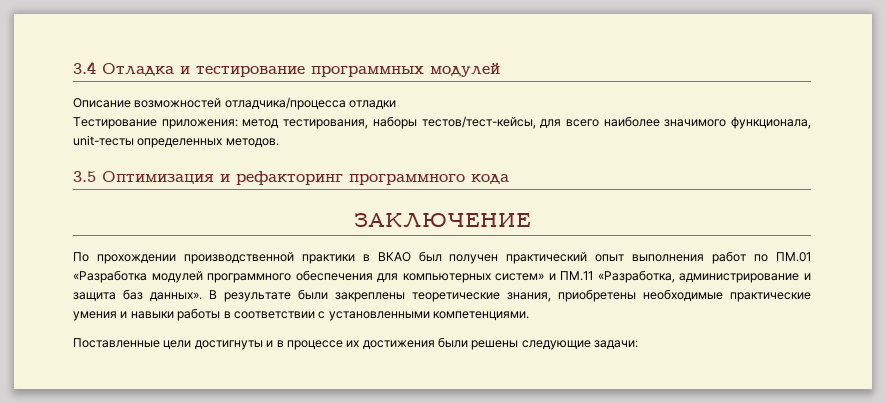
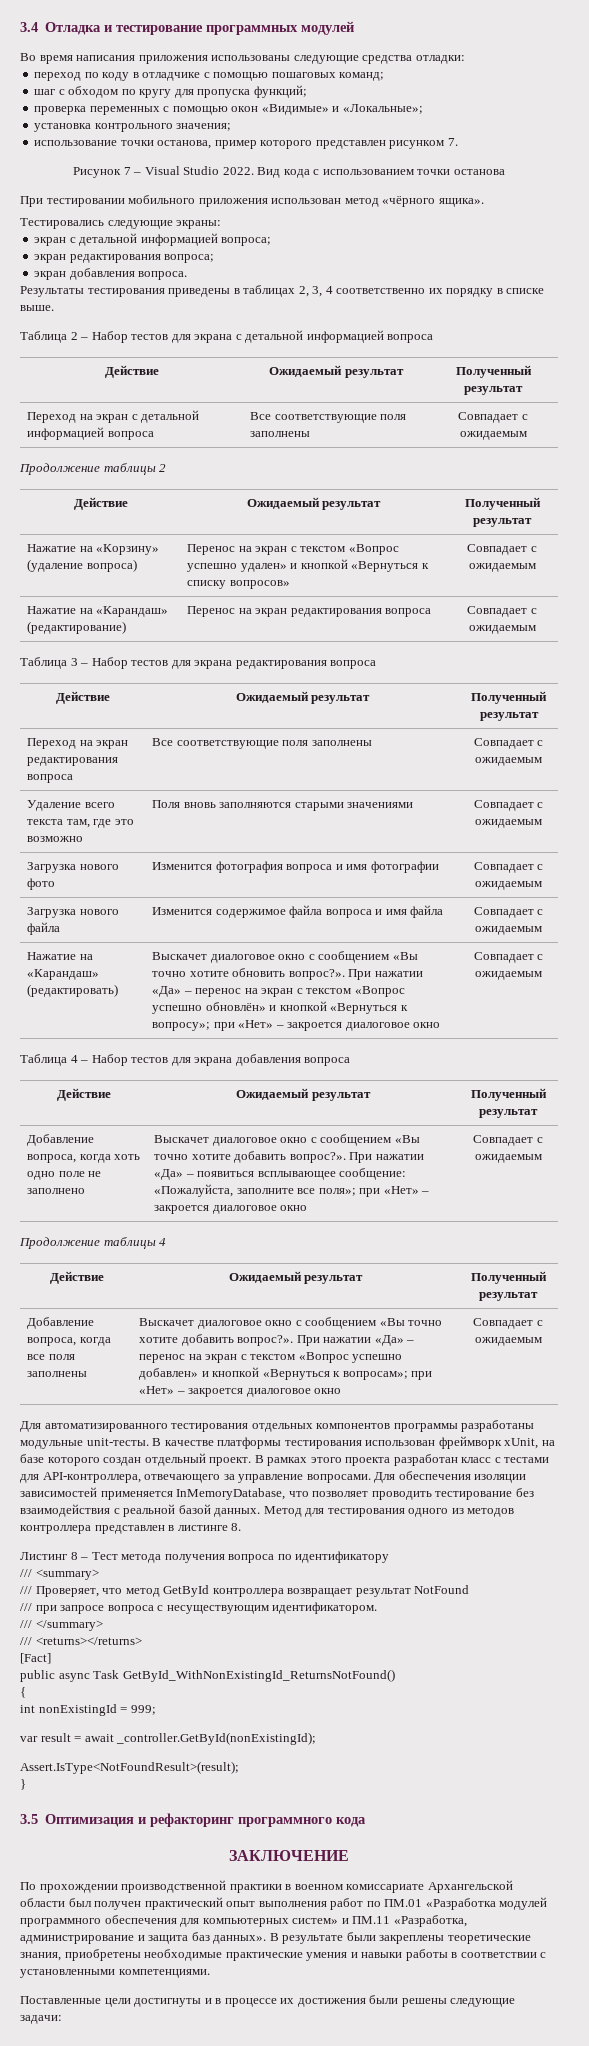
[73,97,397,110] [73,116,811,129] [73,135,279,148] Описание возможностей отладчика/процесса отладки // Тестирование приложения: метод тестирования, наборы тестов/тест-кейсы, для всего наиболее значимого функционала, unit-тесты определенных методов. -> [20,53,465,64] [34,72,385,81] [34,85,307,98] [34,104,423,115] [34,123,232,132] [34,138,458,149] [73,166,505,178] [20,195,484,207] [20,218,222,229] [34,233,272,246] [34,254,215,263] [34,268,188,280] [20,285,545,297] [20,305,54,311] [20,330,434,343] [105,365,159,378] [269,365,404,378] [455,365,532,378] [464,386,523,395] [27,410,200,423] [27,427,154,440] [250,412,407,423] [250,431,311,437] [458,412,528,423] [459,431,527,440] [19,463,167,475] [73,497,128,510] [246,497,382,510] [464,497,541,510] [473,518,532,527] [27,544,160,555] [27,559,137,572] [187,544,399,555] [187,559,429,572] [187,580,290,589] [467,544,537,555] [468,563,536,572] [27,606,169,617] [27,621,127,634] [187,606,432,617] [467,606,537,617] [468,625,536,634] [20,657,377,669] [56,691,110,704] [235,691,371,704] [471,691,547,704] [479,712,539,721] [27,738,129,749] [27,757,119,766] [27,774,74,783] [152,738,372,749] [473,738,544,749] [475,757,542,766] [27,800,115,811] [27,819,134,828] [27,836,84,842] [152,800,414,811] [473,800,544,811] [475,819,542,828] [27,862,119,873] [27,878,56,890] [152,861,439,873] [473,862,544,873] [475,881,542,890] [27,907,119,918] [27,922,61,935] [152,905,444,918] [473,907,544,918] [475,926,542,935] [27,952,93,960] [27,969,100,980] [27,984,119,997] [152,951,418,963] [152,968,423,980] [152,986,405,997] [152,1001,408,1014] [152,1020,441,1031] [473,952,544,963] [475,971,542,980] [20,1054,351,1066] [57,1088,111,1101] [236,1088,371,1101] [470,1088,547,1101] [479,1109,538,1118] [27,1134,95,1146] [27,1154,141,1163] [27,1171,102,1180] [27,1188,86,1194] [154,1134,420,1146] [154,1151,424,1163] [154,1168,407,1180] [154,1184,430,1197] [154,1205,308,1214] [473,1135,543,1146] [474,1154,542,1163] [19,1237,167,1249] [49,1271,104,1284] [228,1271,364,1284] [470,1271,547,1284] [479,1292,538,1301] [27,1317,95,1329] [27,1337,111,1346] [27,1354,75,1360] [27,1371,88,1377] [139,1317,443,1329] [139,1334,415,1346] [139,1352,403,1363] [139,1367,433,1380] [139,1386,342,1397] [473,1318,543,1329] [474,1337,542,1346] [20,1420,535,1432] [20,1436,555,1449] [20,1453,550,1466] [20,1471,527,1483] [20,1487,534,1500] [20,1504,515,1517] [20,1523,242,1534] [20,1551,390,1563] [20,1569,99,1580] [20,1585,470,1597] [20,1602,378,1614] [20,1620,103,1631] [20,1637,142,1645] [20,1653,51,1664] [20,1669,395,1682] [20,1687,26,1698] [20,1704,156,1716] [20,1732,317,1745] [20,1761,239,1774] [20,1779,26,1790] Во время написания приложения использованы следующие средства отладки: // переход по коду в отладчике с помощью пошаговых команд; // шаг с обходом по кругу для пропуска функций; // проверка переменных с помощью окон «Видимые» и «Локальные»; // установка контрольного значения; // использование точки останова, пример которого представлен рисунком 7. // Рисунок 7 – Visual Studio 2022. Вид кода с использованием точки останова // При тестировании мобильного приложения использован метод «чёрного ящика». // Тестировались следующие экраны: // экран с детальной информацией вопроса; // экран редактирования вопроса; // экран добавления вопроса. // Результаты тестирования приведены в таблицах 2, 3, 4 соответственно их порядку в списке выше. // Таблица 2 – Набор тестов для экрана с детальной информацией вопроса // Действие | Ожидаемый результат | Полученный результат // Переход на экран с детальной информацией вопроса | Все соответствующие поля заполнены | Совпадает с ожидаемым // Продолжение таблицы 2 // Действие | Ожидаемый результат | Полученный результат // Нажатие на «Корзину» (удаление вопроса) | Перенос на экран с текстом «Вопрос успешно удален» и кнопкой «Вернуться к списку вопросов» | Совпадает с ожидаемым // Нажатие на «Карандаш» (редактирование) | Перенос на экран редактирования вопроса | Совпадает с ожидаемым // Таблица 3 – Набор тестов для экрана редактирования вопроса // Действие | Ожидаемый результат | Полученный результат // Переход на экран редактирования вопроса | Все соответствующие поля заполнены | Совпадает с ожидаемым // Удаление всего текста там, где это возможно | Поля вновь заполняются старыми значениями | Совпадает с ожидаемым // Загрузка нового фото | Изменится фотография вопроса и имя фотографии | Совпадает с ожидаемым // Загрузка нового файла | Изменится содержимое файла вопроса и имя файла | Совпадает с ожидаемым // Нажатие на «Карандаш» (редактировать) | Выскачет диалоговое окно с сообщением «Вы точно хотите обновить вопрос?». При нажатии «Да» – перенос на экран с текстом «Вопрос успешно обновлён» и кнопкой «Вернуться к вопросу»; при «Нет» – закроется диалоговое окно | Совпадает с ожидаемым // Таблица 4 – Набор тестов для экрана добавления вопроса // Действие | Ожидаемый результат | Полученный результат // Добавление вопроса, когда хоть одно поле не заполнено | Выскачет диалоговое окно с сообщением «Вы точно хотите добавить вопрос?». При нажатии «Да» – появиться всплывающее сообщение: «Пожалуйста, заполните все поля»; при «Нет» – закроется диалоговое окно | Совпадает с ожидаемым // Продолжение таблицы 4 // Действие | Ожидаемый результат | Полученный результат // Добавление вопроса, когда все поля заполнены | Выскачет диалоговое окно с сообщением «Вы точно хотите добавить вопрос?». При нажатии «Да» – перенос на экран с текстом «Вопрос успешно добавлен» и кнопкой «Вернуться к вопросам»; при «Нет» – закроется диалоговое окно | Совпадает с ожидаемым // Для автоматизированного тестирования отдельных компонентов программы разработаны модульные unit-тесты. В качестве платформы тестирования использован фреймворк xUnit, на базе которого создан отдельный проект. В рамках этого проекта разработан класс с тестами для API-контроллера, отвечающего за управление вопросами. Для обеспечения изоляции зависимостей применяется InMemoryDatabase, что позволяет проводить тестирование без взаимодействия с реальной базой данных. Метод для тестирования одного из методов контроллера представлен в листинге 8. // Листинг 8 – Тест метода получения вопроса по идентификатору // /// <summary> // /// Проверяет, что метод GetById контроллера возвращает результат NotFound // /// при запросе вопроса с несуществующим идентификатором. // /// </summary> // /// <returns></returns> // [Fact] // public async Task GetById_WithNonExistingId_ReturnsNotFound() // { // int nonExistingId = 999; // var result = await _controller.GetById(nonExistingId); // Assert.IsType<NotFoundResult>(result); // }
[377,252,411,262] ВКАО -> [294,1880,513,1893] [20,1898,65,1907] военном комиссариате Архангельской области

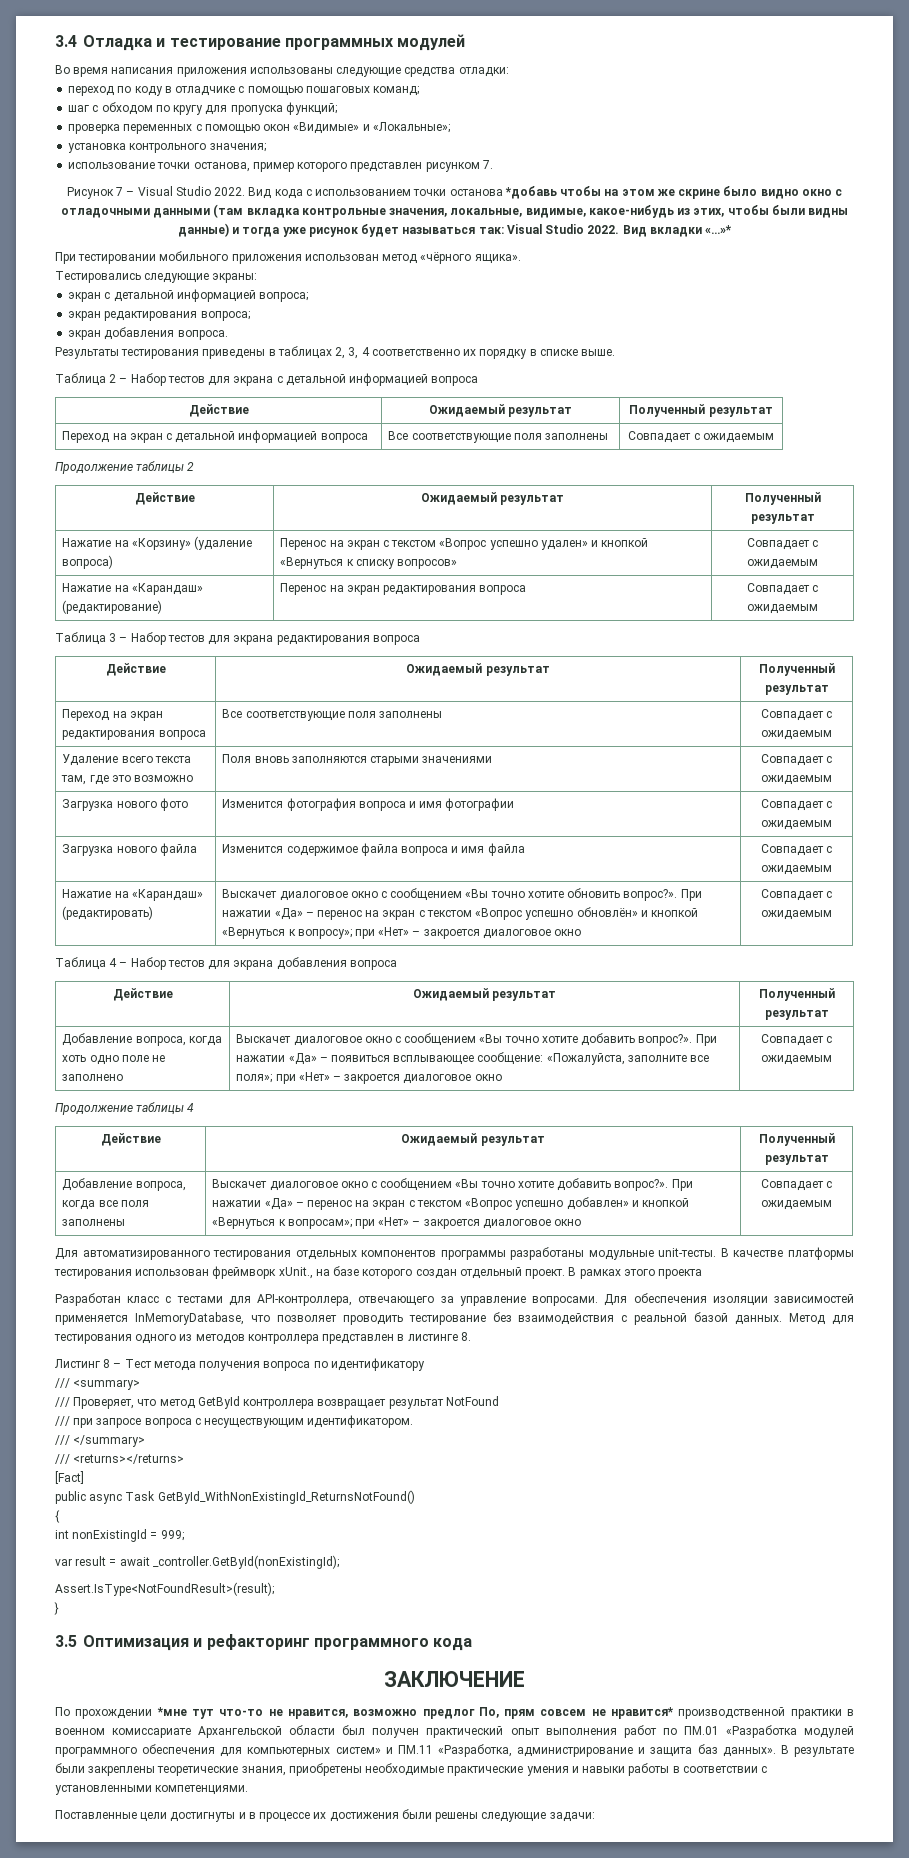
(505, 172) none -> [504,186,843,199] [60,204,849,218] [177,223,732,237] *добавь чтобы на этом же скрине было видно окно с отладочными данными (там вкладка контрольные значения, локальные, видимые, какое-нибудь из этих, чтобы были видны данные) и тогда уже рисунок будет называться так: Visual Studio 2022. Вид вкладки «…»*
[504,1438,539,1449] xUnit, -> [278,1267,313,1279] xUnit.,
[393,1454,458,1466] разработан -> [55,1293,121,1306] // Разработан
(118, 1888) none -> [156,1707,674,1719] *мне тут что-то не нравится, возможно предлог По, прям совсем не нравится*

